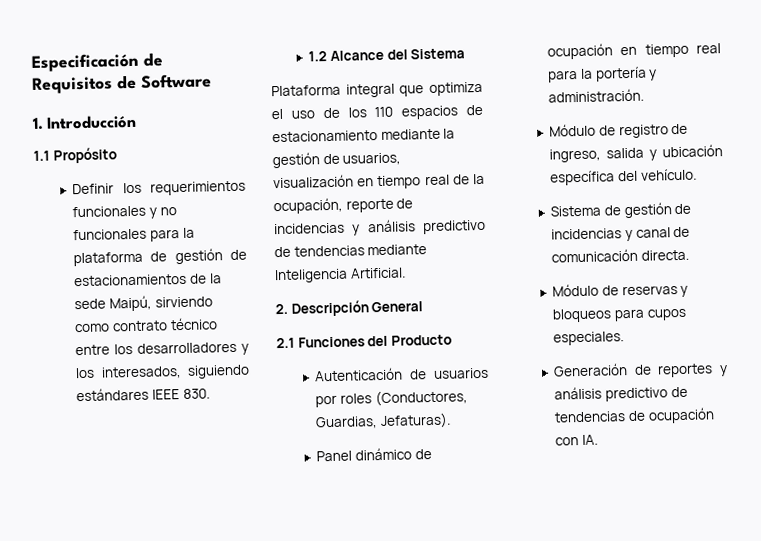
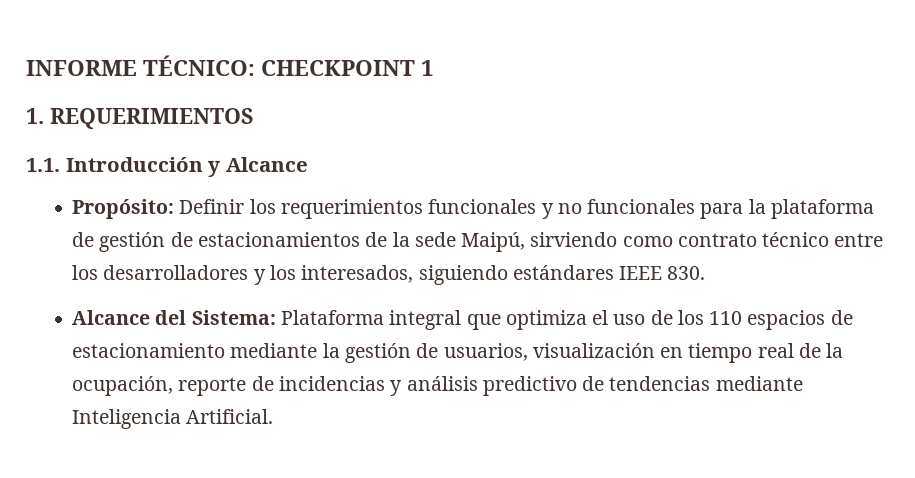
[31,52,163,72] [32,73,212,94] Especificación de Requisitos de Software -> [26,55,435,76] INFORME TÉCNICO: CHECKPOINT 1
(44, 123) none -> [50,108,254,129] [26,158,60,172] REQUERIMIENTOS // 1.1.
[33,147,117,164] // 1.1 Propósito // -> [208,157,308,177] [72,199,175,219] y Alcance // Propósito:
[308,51,328,62] 1.2 -> (706, 273) none
[410,48,466,60] Sistema // -> [191,310,276,325] Sistema:
[275,300,424,317] [276,334,452,349] [314,367,489,382] [315,389,468,408] [315,412,451,430] [316,447,432,462] [547,43,721,60] [548,66,658,83] [548,88,645,103] [549,123,689,139] [549,144,723,163] [550,168,697,186] [550,202,692,219] [551,226,691,242] [551,248,689,263] [552,283,689,297] [552,308,687,323] [553,331,625,346] [553,363,728,378] [554,386,688,402] [554,407,715,424] [555,434,598,446] // 2. Descripción General // 2.1 Funciones del Producto // Autenticación de usuarios por roles (Conductores, Guardias, Jefaturas). // Panel dinámico de ocupación en tiempo real para la portería y administración. // Módulo de registro de ingreso, salida y ubicación específica del vehículo. // Sistema de gestión de incidencias y canal de comunicación directa. // Módulo de reservas y bloqueos para cupos especiales. // Generación de reportes y análisis predictivo de tendencias de ocupación con IA. -> (274, 416) none

